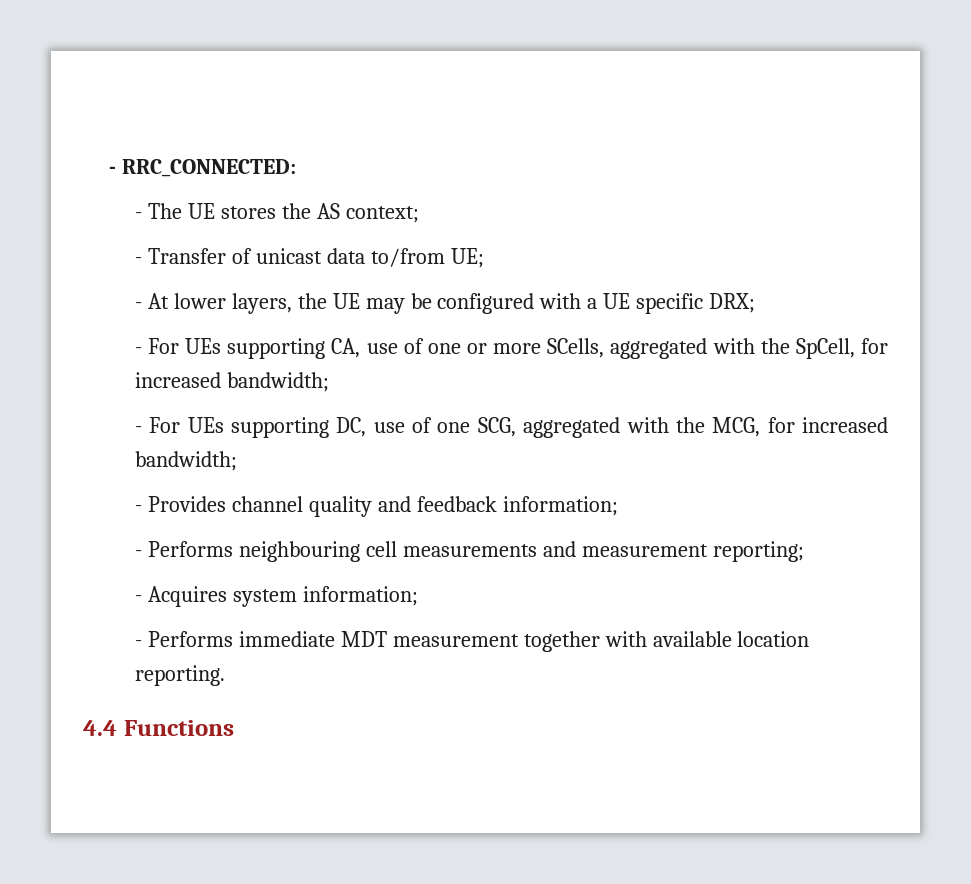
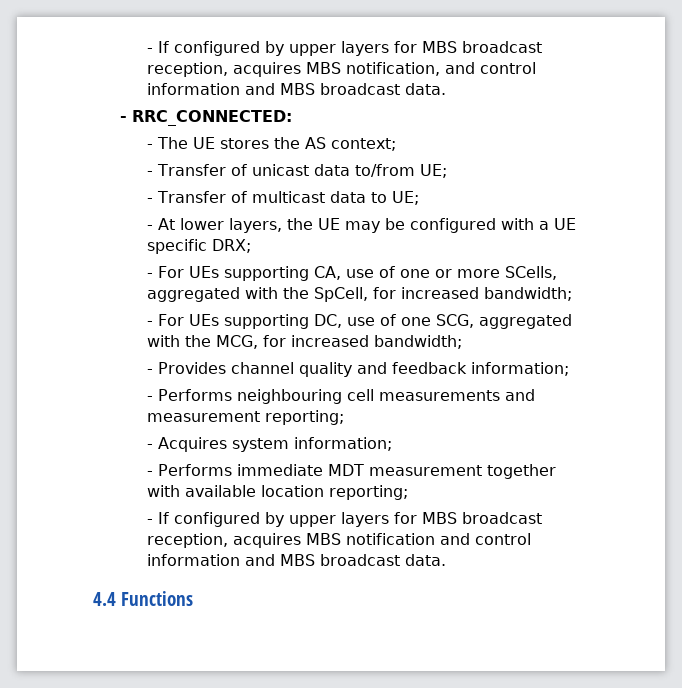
[108,166,116,174] - -> [147,41,543,56] [147,62,537,77] [147,83,447,95] [120,116,128,122] - If configured by upper layers for MBS broadcast reception, acquires MBS notification, and control information and MBS broadcast data. // -
(484, 258) none -> [147,191,420,205] // - Transfer of multicast data to UE;
[134,665,225,686] reporting. -> [329,485,409,500] [147,512,543,527] [147,533,532,548] [147,554,447,566] reporting; // - If configured by upper layers for MBS broadcast reception, acquires MBS notification and control information and MBS broadcast data.

